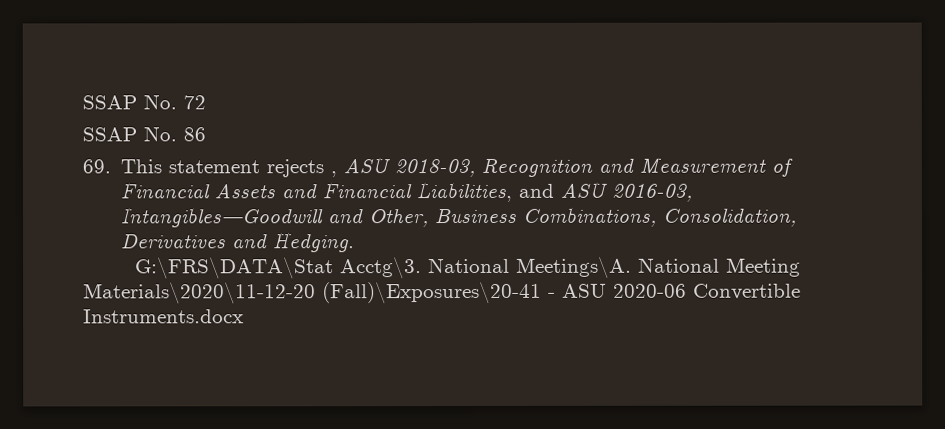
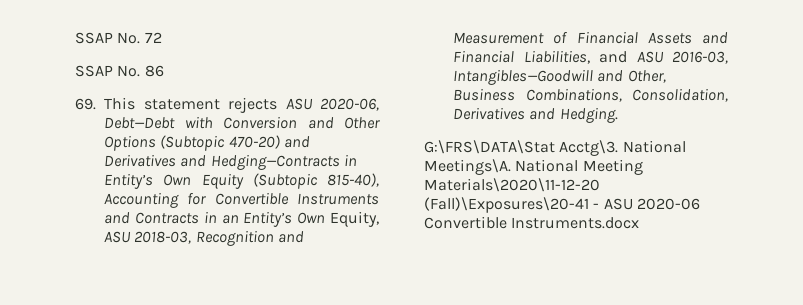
[330,171,338,178] , -> [285,98,379,111] [104,116,380,129] [104,135,310,151] [104,154,357,170] [104,173,379,189] [104,192,379,208] [104,211,379,227] ASU 2020-06, Debt—Debt with Conversion and Other Options (Subtopic 470-20) and Derivatives and Hedging—Contracts in Entity’s Own Equity (Subtopic 815-40), Accounting for Convertible Instruments and Contracts in an Entity’s Own Equity,

